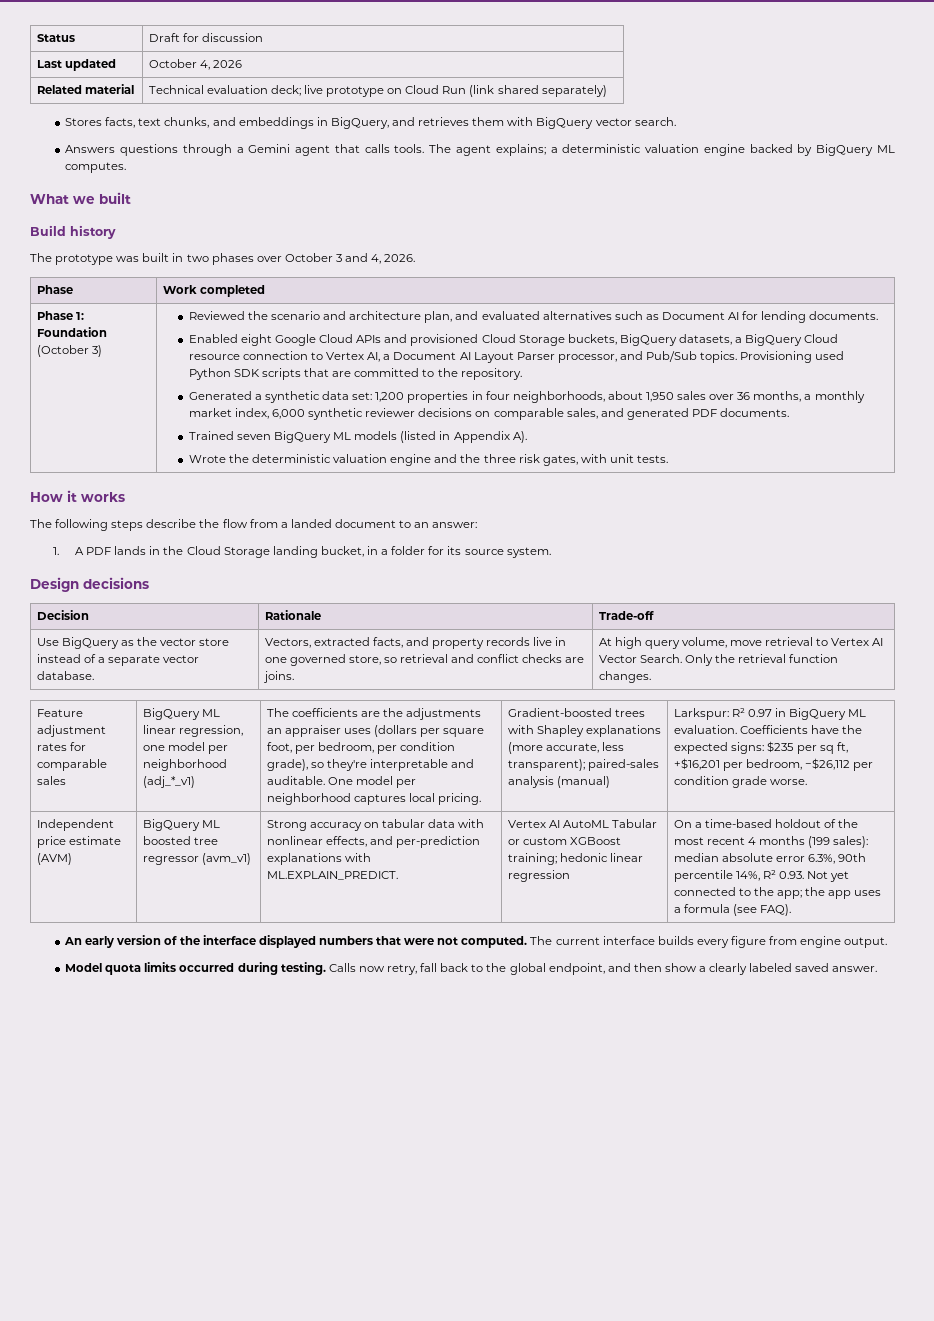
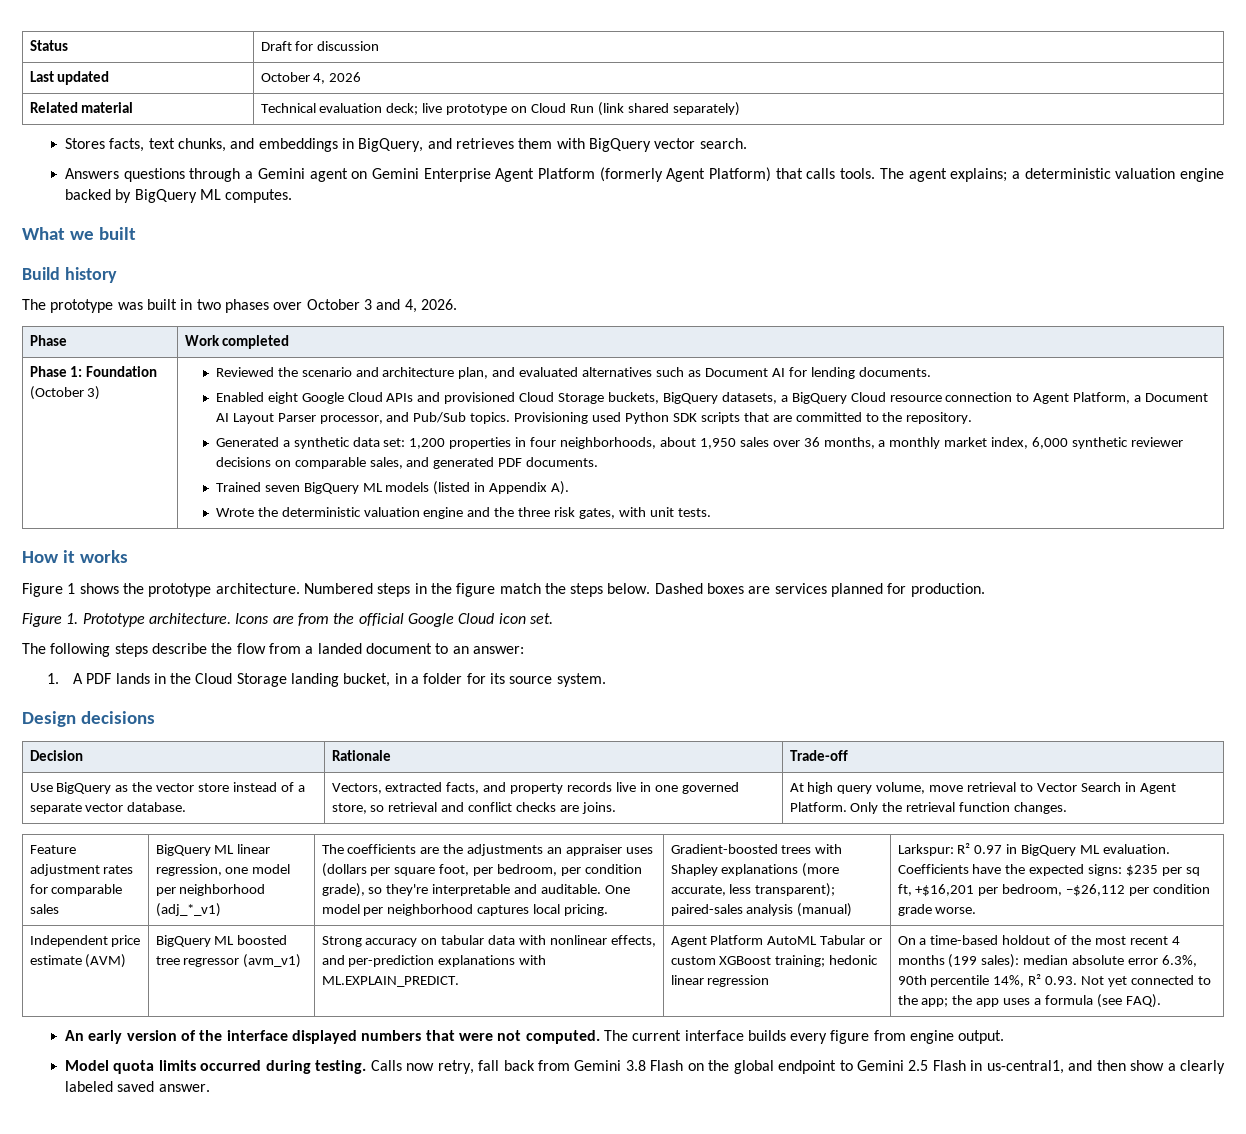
(331, 150) none -> [351,167,772,182] on Gemini Enterprise Agent Platform (formerly Agent Platform)
[326,352,381,362] Vertex AI, -> [1033,392,1131,404] Agent Platform,
(125, 497) none -> [22,583,985,597] [22,613,553,627] // Figure 1 shows the prototype architecture. Numbered steps in the figure match the steps below. Dashed boxes are services planned for production. // Figure 1. Prototype architecture. Icons are from the official Google Cloud icon set.
[831,638,884,646] [598,654,682,663] Vertex AI Vector Search. -> [1036,782,1176,794] [789,802,847,812] Vector Search in Agent Platform.
[507,820,560,828] Vertex AI -> [670,935,764,947] Agent Platform
[471,963,605,975] to the global endpoint, -> [537,1060,1064,1074] from Gemini 3.8 Flash on the global endpoint to Gemini 2.5 Flash in us-central1,

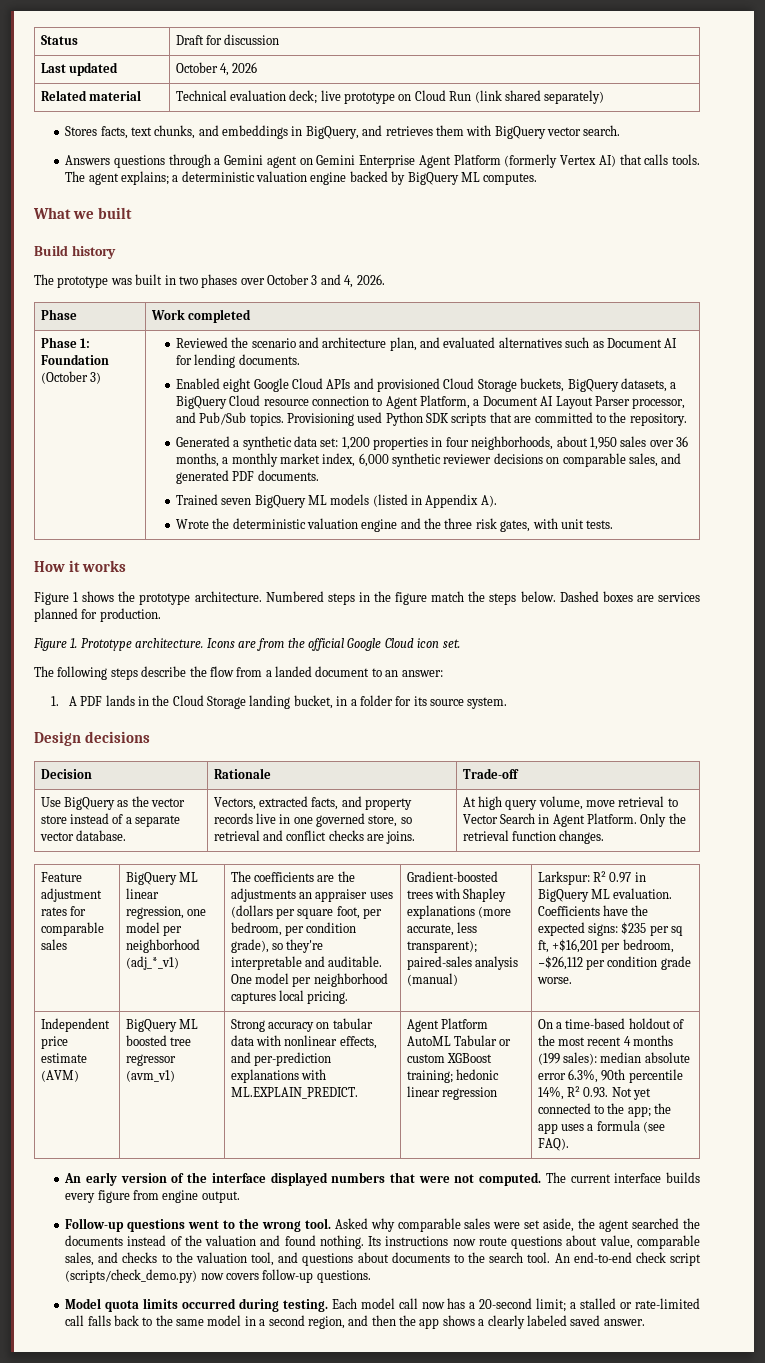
[666,167,772,182] Agent Platform) -> [560,155,616,167] Vertex AI)
(1005, 1037) none -> [65,1218,700,1232] [65,1235,700,1249] [65,1252,701,1266] [65,1269,371,1283] // Follow-up questions went to the wrong tool. Asked why comparable sales were set aside, the agent searched the documents instead of the valuation and found nothing. Its instructions now route questions about value, comparable sales, and checks to the valuation tool, and questions about documents to the search tool. An end-to-end check script (scripts/check_demo.py) now covers follow-up questions.
[370,1060,1165,1074] Calls now retry, fall back from Gemini 3.8 Flash on the global endpoint to Gemini 2.5 Flash in us-central1, and then show -> [331,1298,700,1312] [65,1315,475,1329] Each model call now has a 20-second limit; a stalled or rate-limited call falls back to the same model in a second region, and then the app shows

